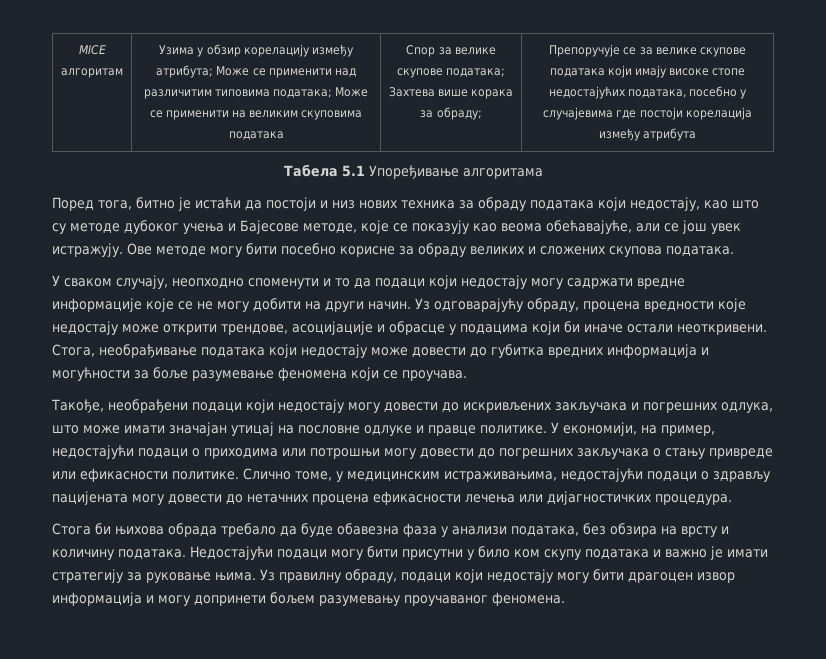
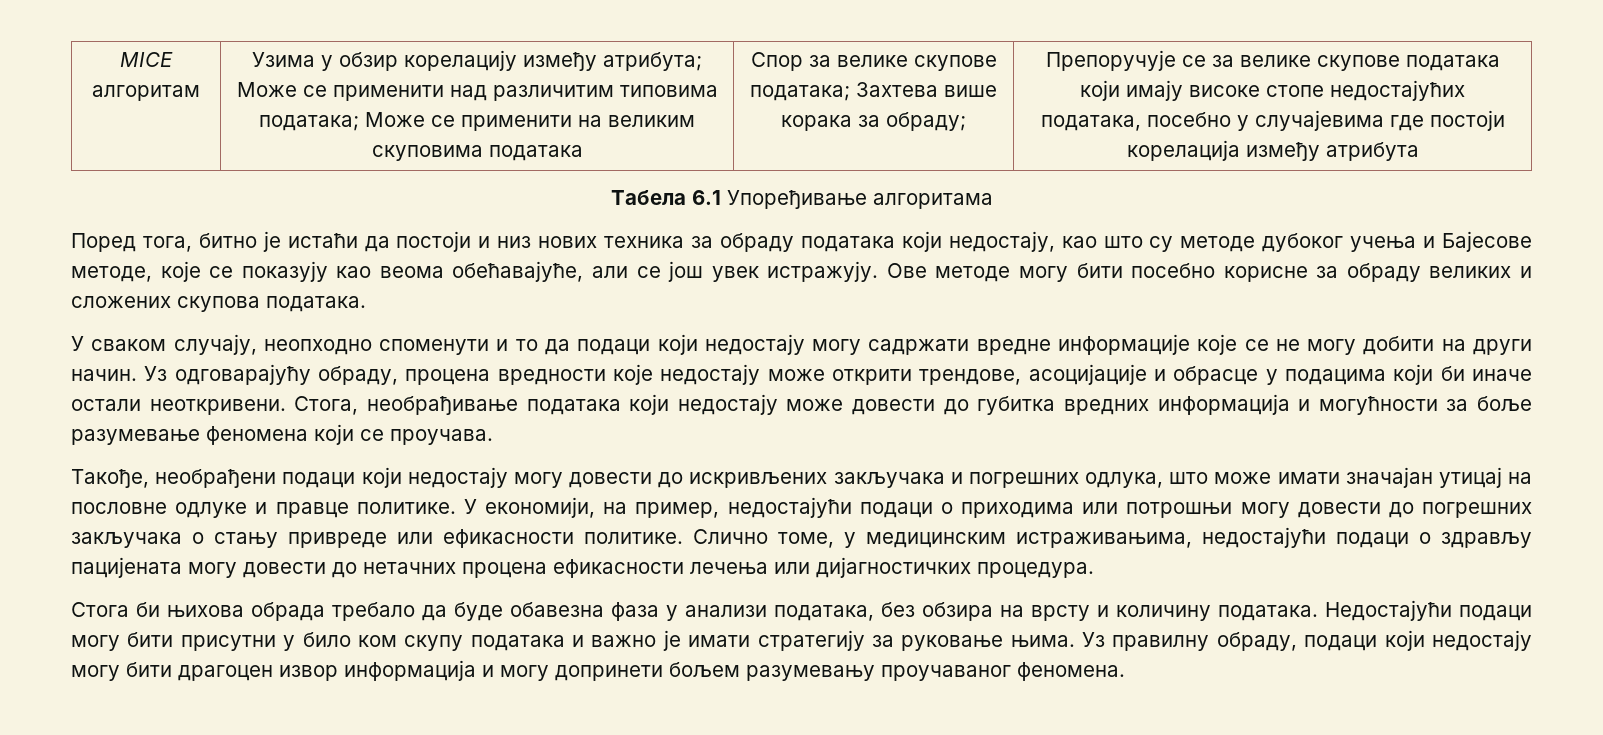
[341,165,365,177] 5.1 -> [691,190,721,205] 6.1

